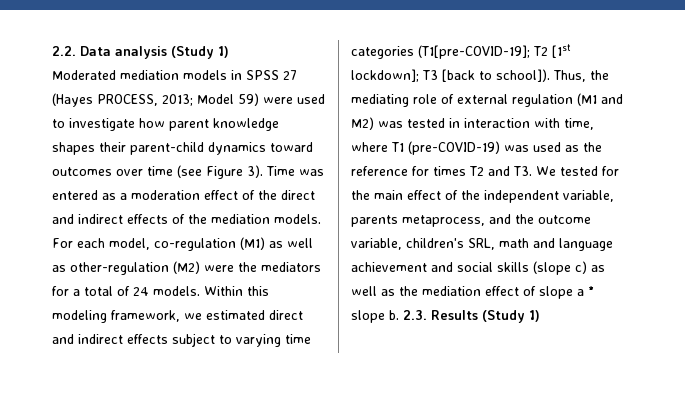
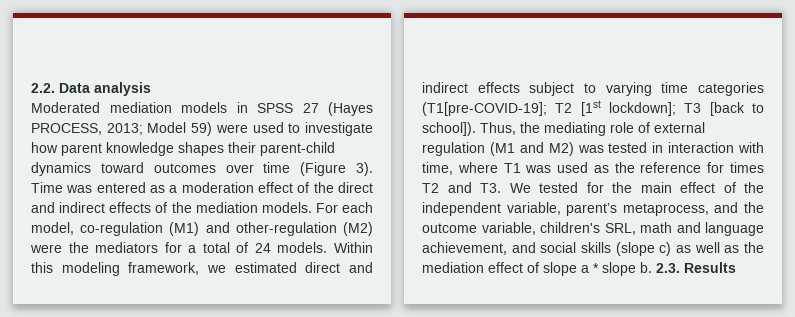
[171,46,229,59] (Study 1) -> (151, 89) none
[177,165,243,179] (see Figure -> [300,162,347,176] (Figure
[269,238,313,248] [52,265,66,272] as well as -> [205,222,230,233] and
[408,141,500,155] (pre-COVID-19) -> (521, 168) none
[351,215,398,227] parents -> [566,203,618,216] parent’s
[351,262,427,272] achievement -> [422,242,507,255] achievement,
[482,310,540,323] (Study 1) -> (736, 267) none

